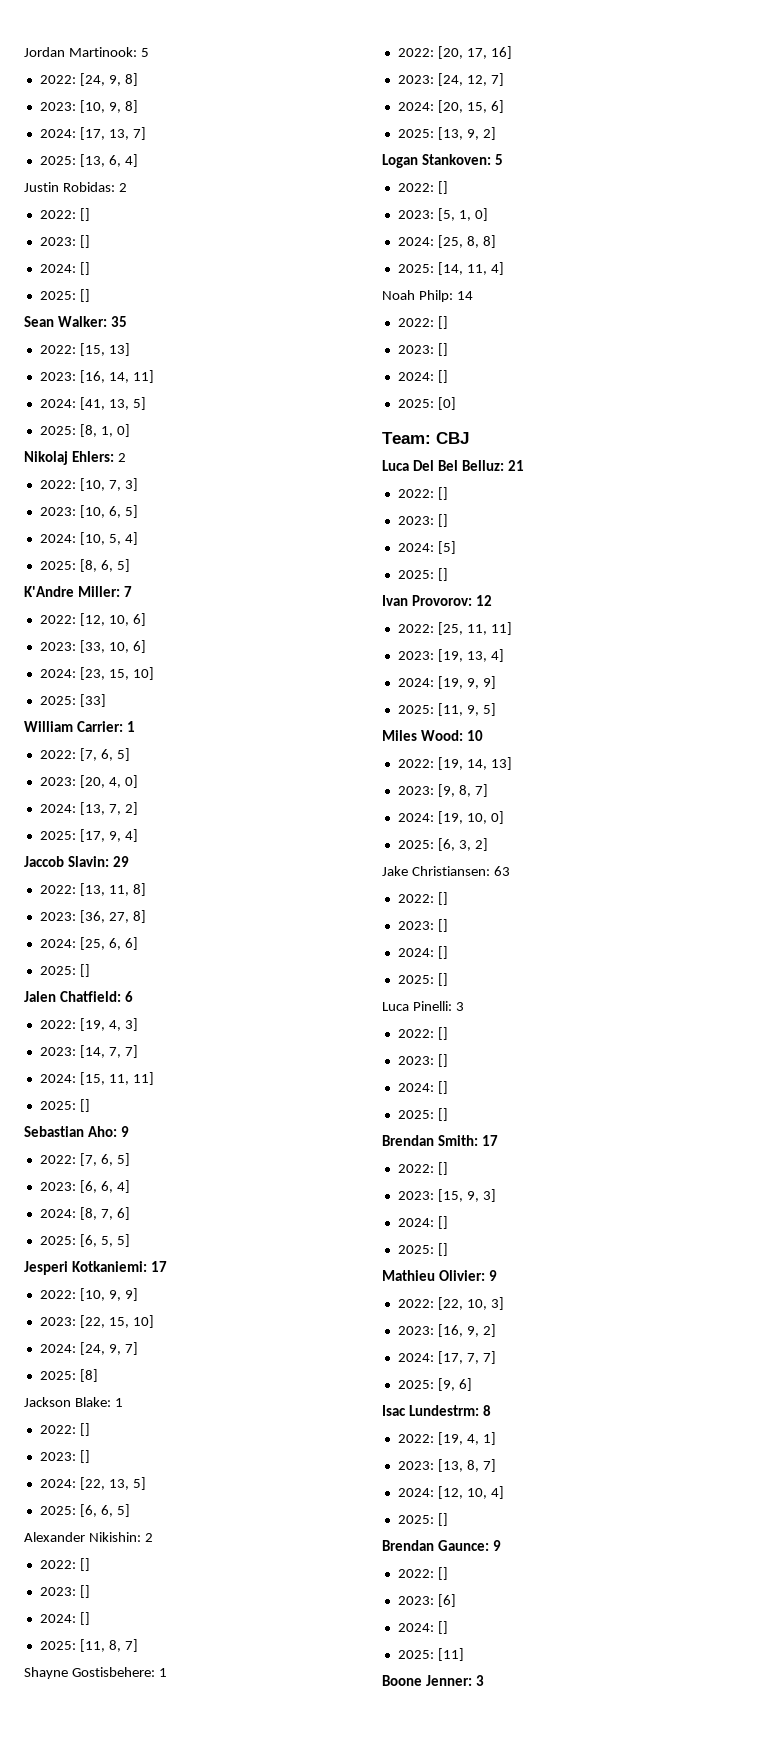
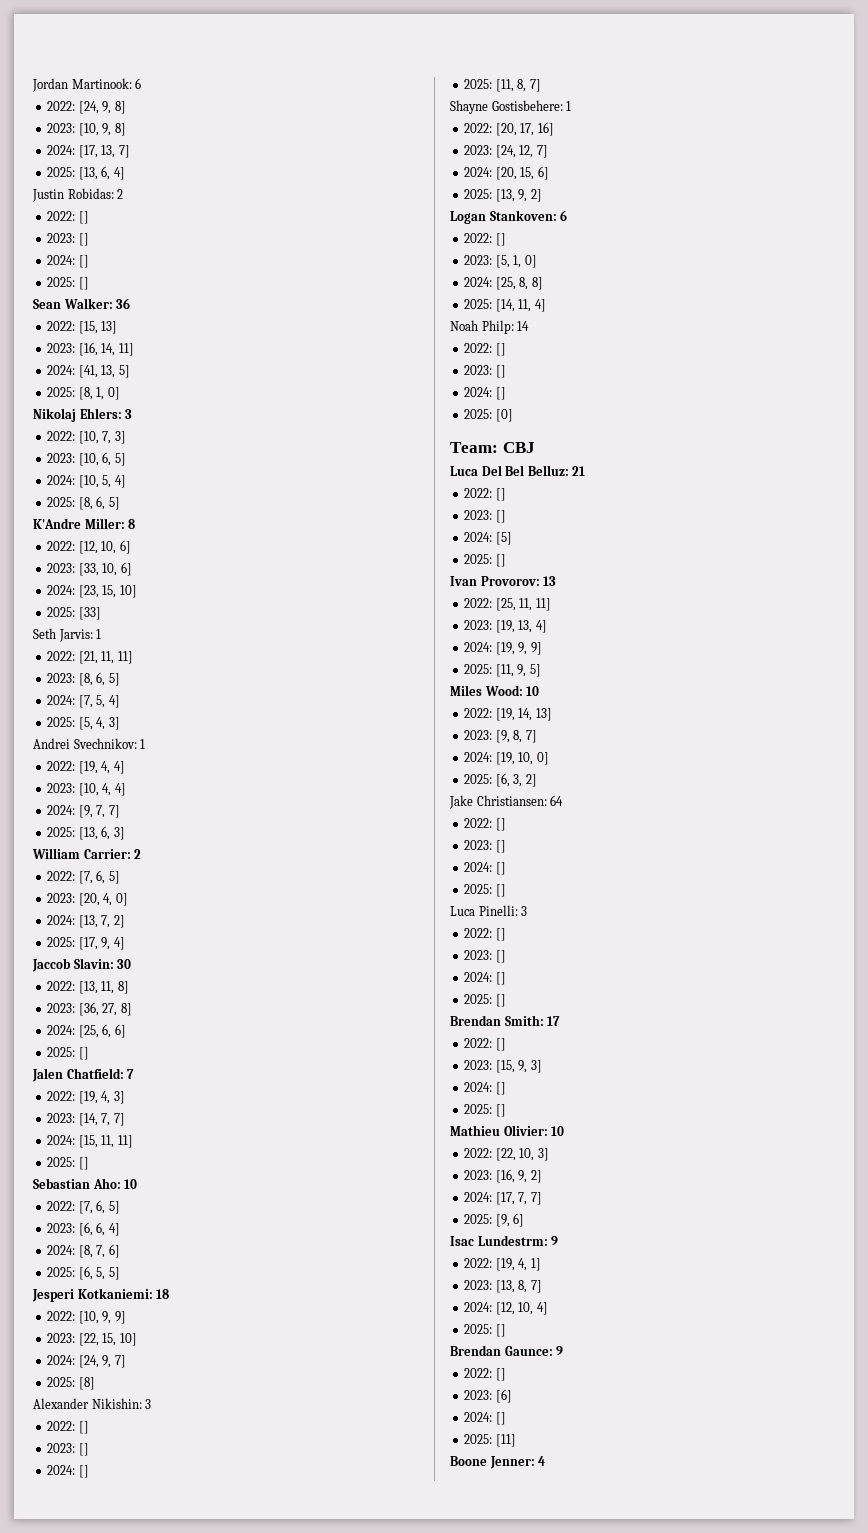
[140,48,149,57] 5 -> [135,78,142,89] 6
[110,316,127,327] 35 -> [116,298,131,309] 36
[117,453,126,462] 2 -> [125,409,133,419] 3
[123,586,132,597] 7 -> [128,519,136,529] 8
(106, 700) none -> [33,628,102,642] [47,651,133,664] [47,672,120,686] [47,695,120,708] [47,717,120,730] [33,738,146,749] [47,761,125,774] [47,783,126,796] [47,805,120,818] [47,826,125,840] // Seth Jarvis: 1 // 2022: [21, 11, 11] // 2023: [8, 6, 5] // 2024: [7, 5, 4] // 2025: [5, 4, 3] // Andrei Svechnikov: 1 // 2022: [19, 4, 4] // 2023: [10, 4, 4] // 2024: [9, 7, 7] // 2025: [13, 6, 3]
[126,721,135,732] 1 -> [134,849,142,859] 2
[112,856,129,867] 29 -> [117,959,132,969] 30
[124,991,133,1002] 6 -> [127,1069,135,1079] 7
[120,1126,129,1137] 9 -> [124,1179,138,1189] 10
[150,1261,167,1272] 17 -> [156,1289,170,1299] 18
[24,1397,123,1407] [39,1423,90,1436] [39,1450,90,1463] [39,1477,146,1490] [39,1504,130,1517] // Jackson Blake: 1 // 2022: [] // 2023: [] // 2024: [22, 13, 5] // 2025: [6, 6, 5] -> (95, 1383) none
[144,1533,153,1542] 2 -> [145,1399,152,1409] 3
[494,154,503,165] 5 -> [560,210,568,221] 6
[475,595,492,606] 12 -> [543,576,557,586] 13
[493,866,510,876] 63 -> [550,795,564,806] 64
[488,1270,497,1281] 9 -> [551,1126,565,1136] 10
[482,1405,491,1416] 8 -> [551,1236,559,1246] 9
[475,1675,484,1686] 3 -> [538,1456,546,1466] 4

